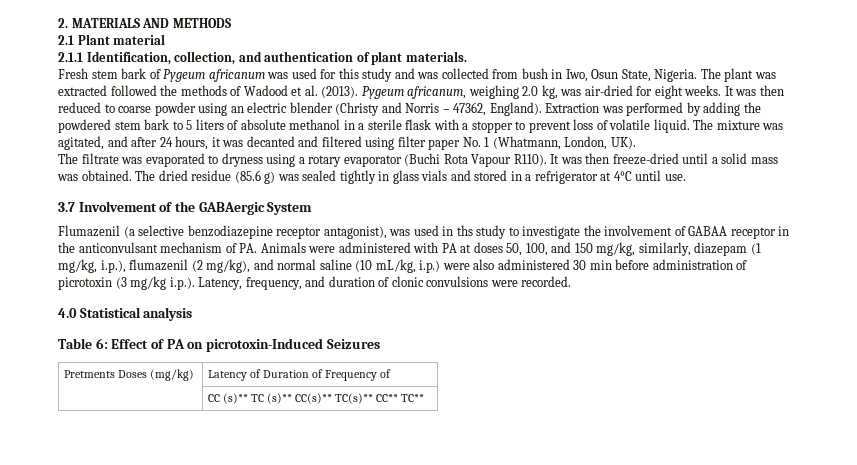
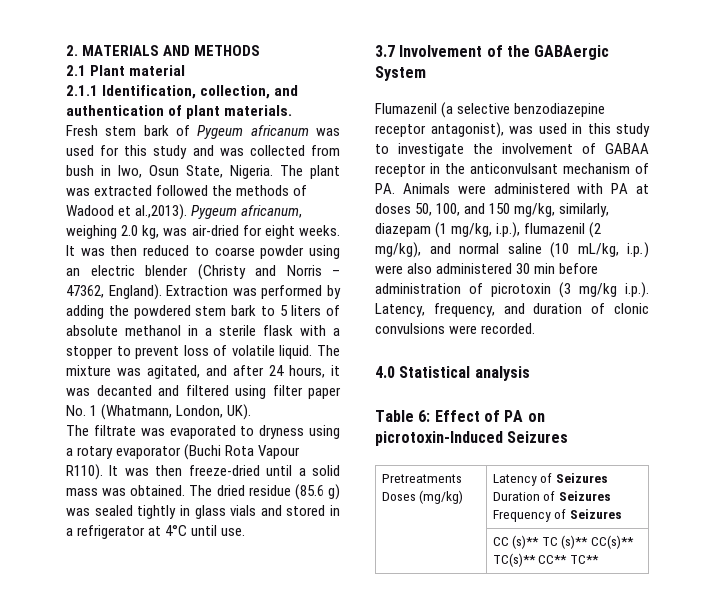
[304,85,359,98] al. (2013). -> [135,204,188,220] al.,2013).
[456,225,473,236] ths -> [587,123,611,134] this
[63,370,115,378] Pretments -> [381,474,462,483] Pretreatments
(261, 373) none -> [555,473,608,483] Seizures
(323, 373) none -> [558,491,611,501] Seizures
(392, 373) none -> [569,509,622,519] Seizures

